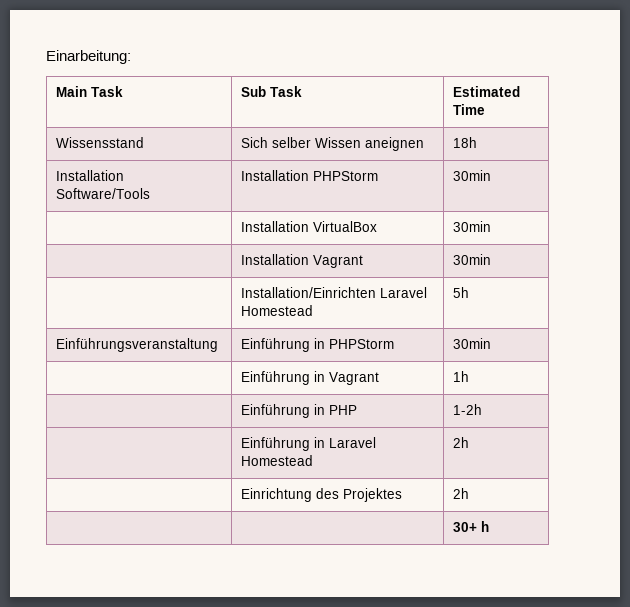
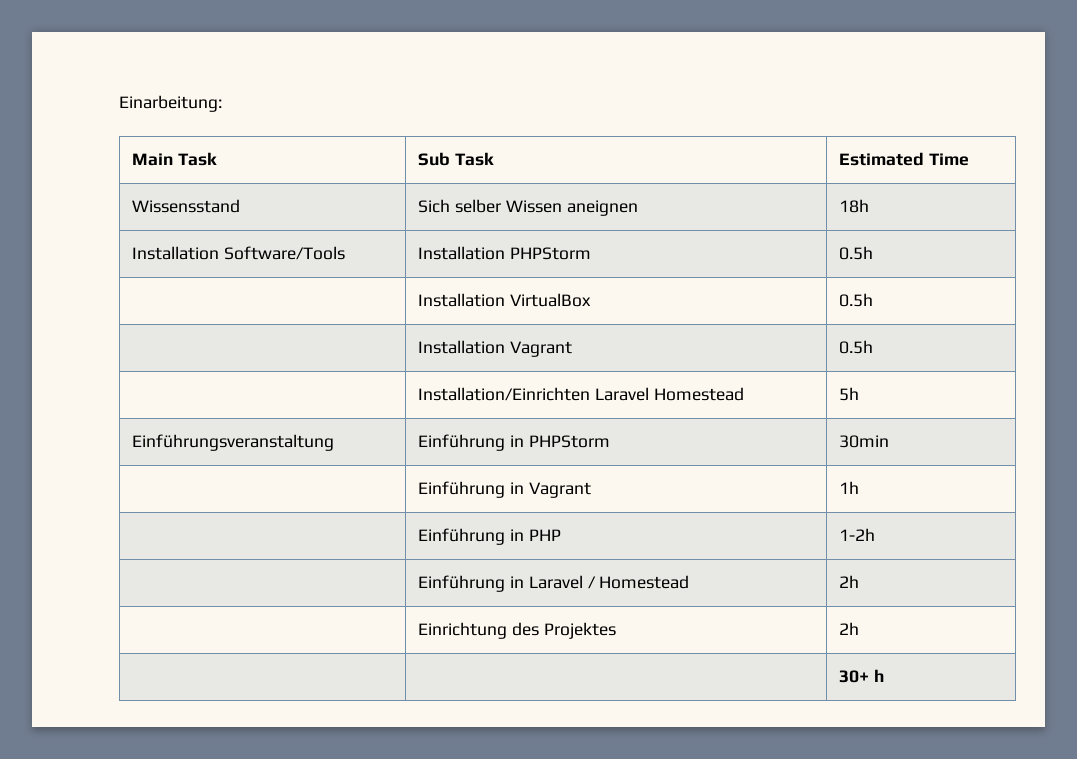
[453,170,492,181] 30min -> [839,246,874,260] 0.5h
[453,221,492,232] 30min -> [839,293,874,307] 0.5h
[453,254,492,265] 30min -> [839,340,874,354] 0.5h
(377, 442) none -> [587,576,596,589] /

